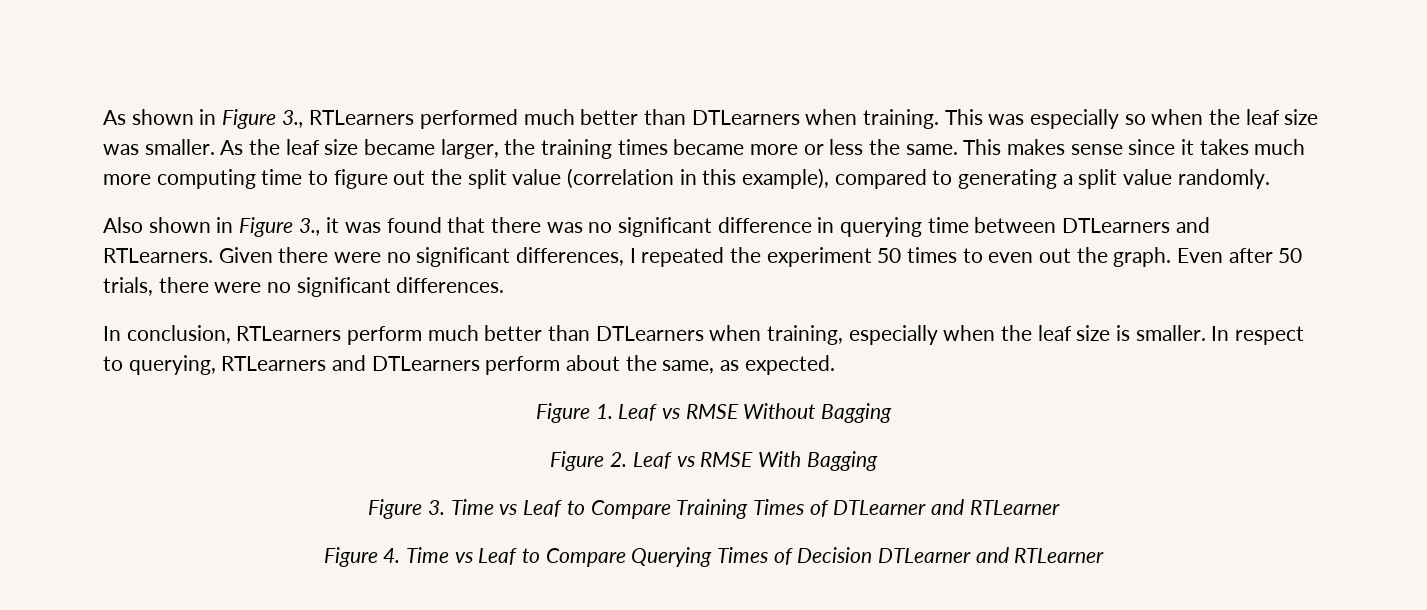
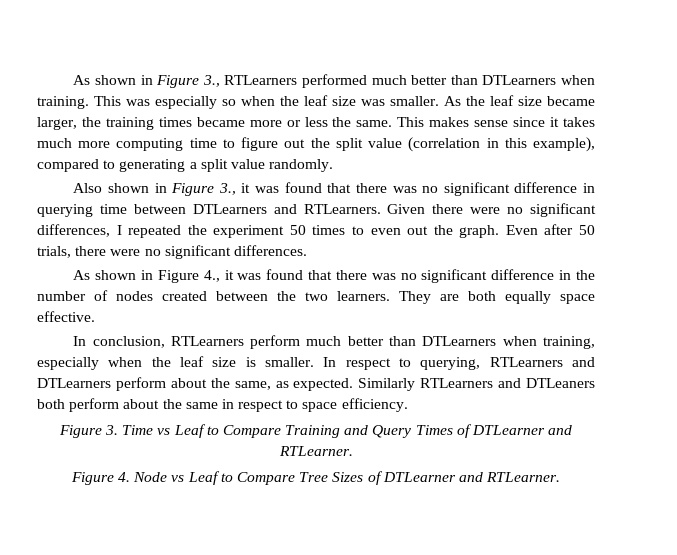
(505, 285) none -> [73,269,596,283] [37,290,595,304] [37,311,95,322] // As shown in Figure 4., it was found that there was no significant difference in the number of nodes created between the two learners. They are both equally space effective.
[535,403,893,423] [550,451,878,471] // Figure 1. Leaf vs RMSE Without Bagging // Figure 2. Leaf vs RMSE With Bagging -> [358,378,595,391] [37,398,408,412] Similarly RTLearners and DTLeaners both perform about the same in respect to space efficiency.
(749, 509) none -> [344,425,412,438] and Query
[969,500,1060,515] RTLearner -> [278,446,353,456] RTLearner.
[405,547,1105,567] Time vs Leaf to Compare Querying Times of Decision DTLearner and RTLearner -> [133,471,561,485] Node vs Leaf to Compare Tree Sizes of DTLearner and RTLearner.

